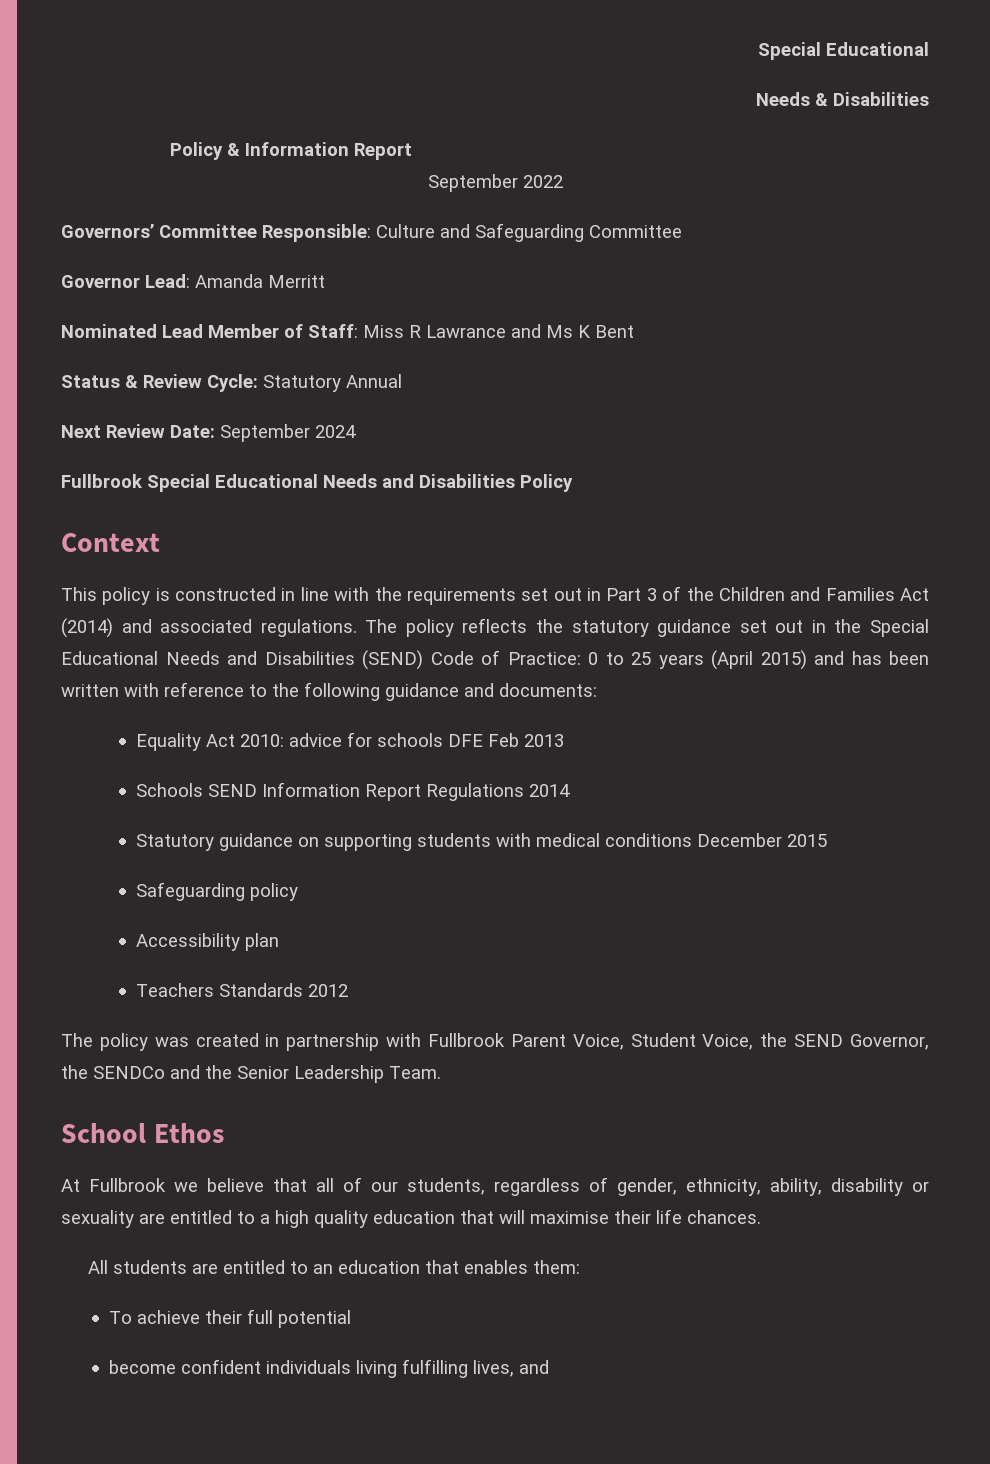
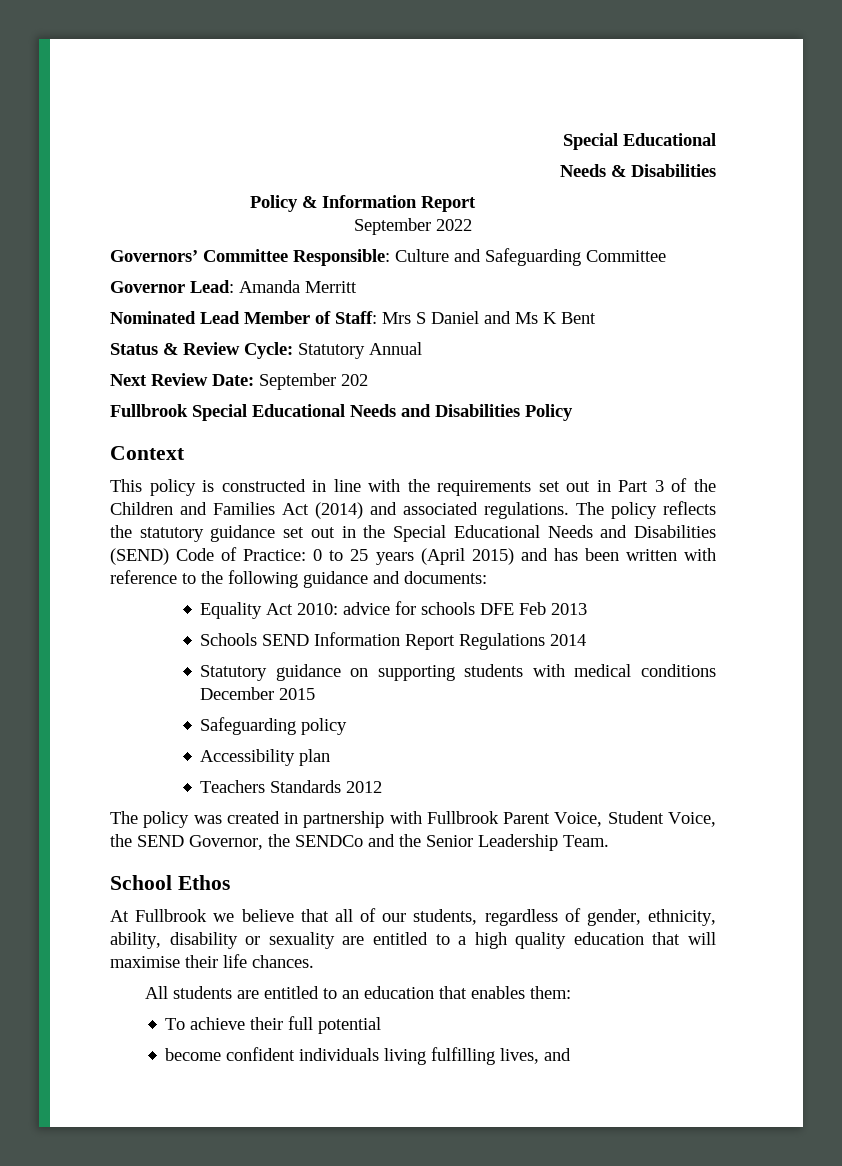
[363,325,506,338] Miss R Lawrance -> [382,311,479,324] Mrs S Daniel
[315,425,356,438] 2024 -> [341,374,368,386] 202

